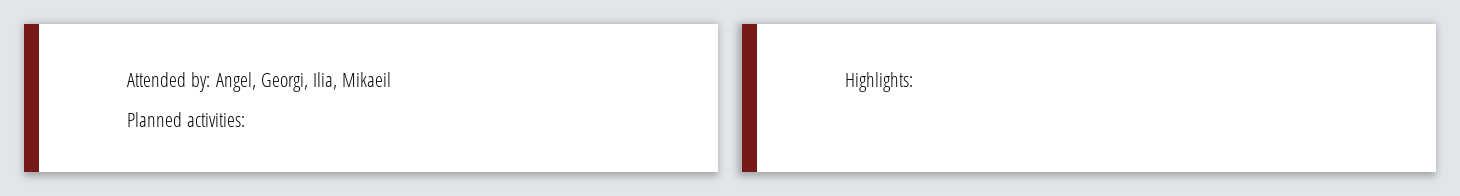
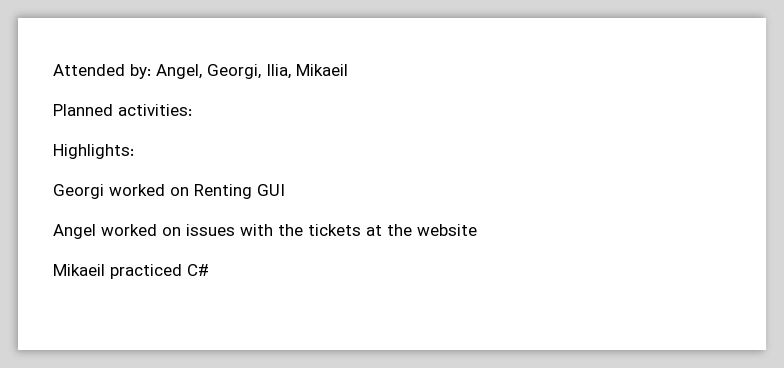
(913, 82) none -> [53,184,285,199] [53,224,477,239] [53,264,209,279] // Georgi worked on Renting GUI // Angel worked on issues with the tickets at the website // Mikaeil practiced C#

